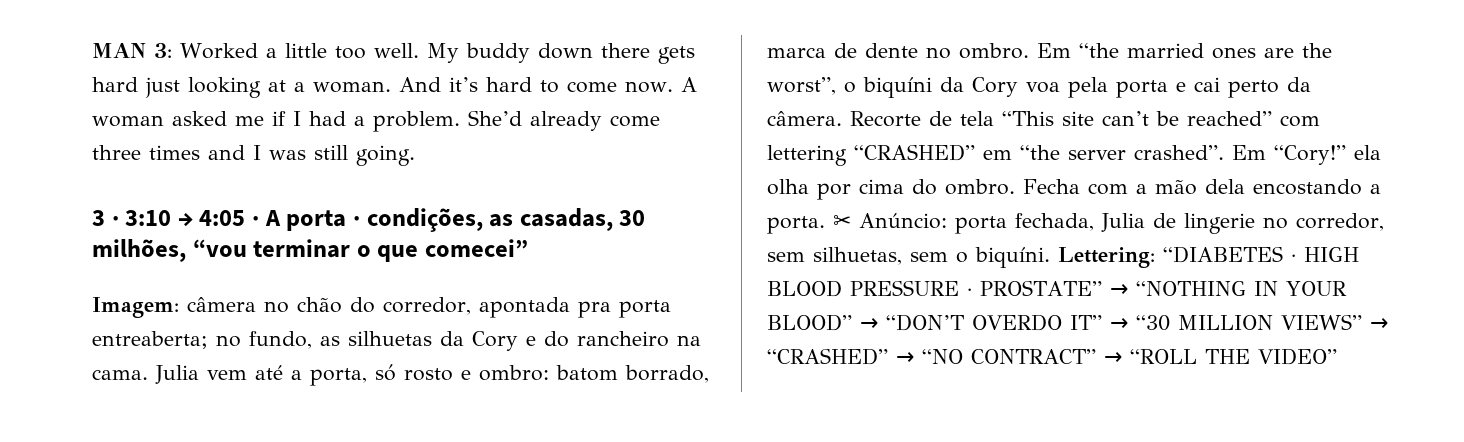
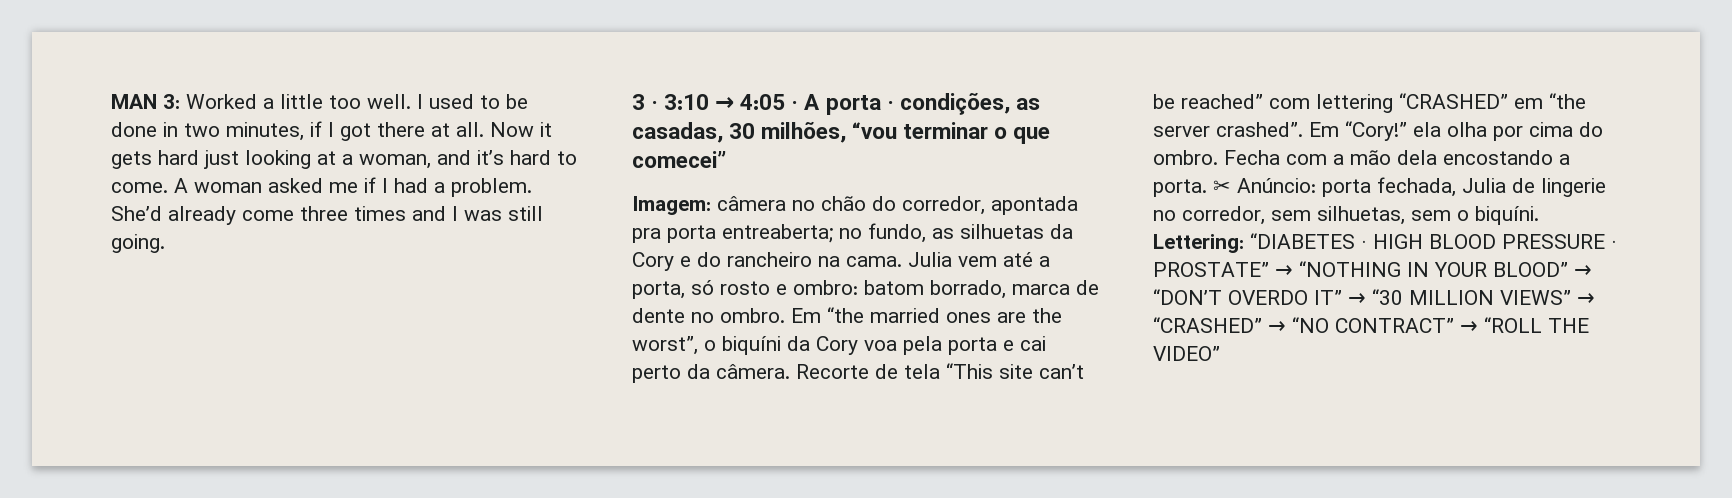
[426,43,650,63] My buddy down there -> [417,94,528,109] [111,121,552,141] I used to be done in two minutes, if I got there at all. Now it
[313,77,441,93] woman. And -> [359,150,471,169] woman, and
[567,81,673,93] come now. -> [111,182,168,193] come.

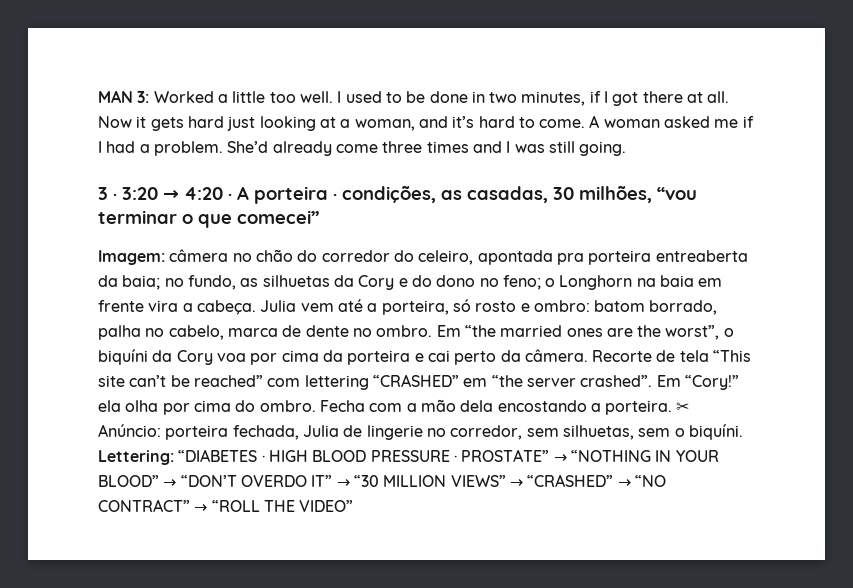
[664,94,786,110] 3:10 → 4:05 -> [122,187,223,200] 3:20 → 4:20
[825,95,881,115] porta -> [254,186,328,204] porteira
[902,196,1078,215] [632,224,833,243] corredor, apontada pra porta entreaberta; -> [321,250,748,265] [98,275,161,290] corredor do celeiro, apontada pra porteira entreaberta da baia;
[727,252,902,267] rancheiro na cama. -> [436,275,723,290] [98,300,256,315] dono no feno; o Longhorn na baia em frente vira a cabeça.
[632,281,685,299] porta, -> [381,300,449,315] porteira,
(1006, 289) none -> [98,325,224,340] palha no cabelo,
[903,336,997,355] pela porta -> [250,350,411,365] por cima da porteira
[1153,179,1207,197] porta. -> [605,400,673,415] porteira.
[1322,179,1371,197] porta -> [165,425,229,440] porteira

